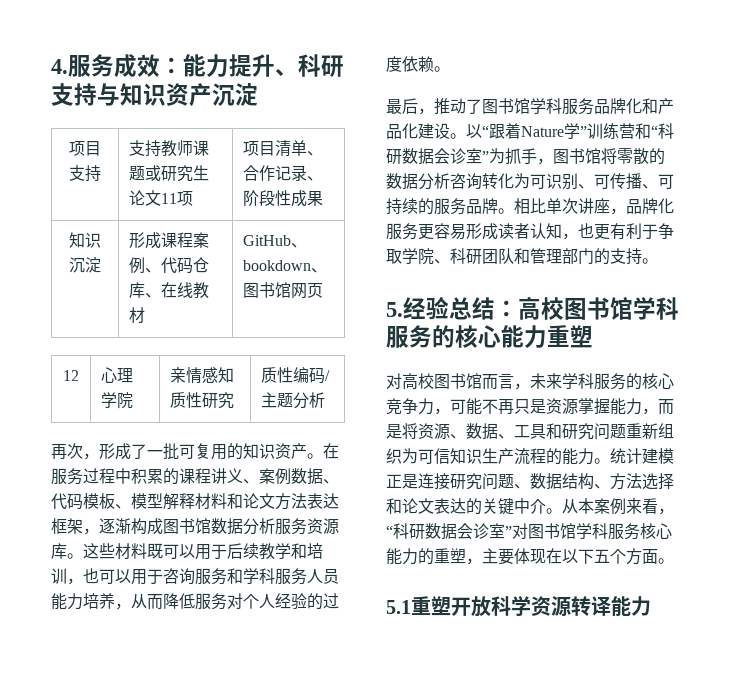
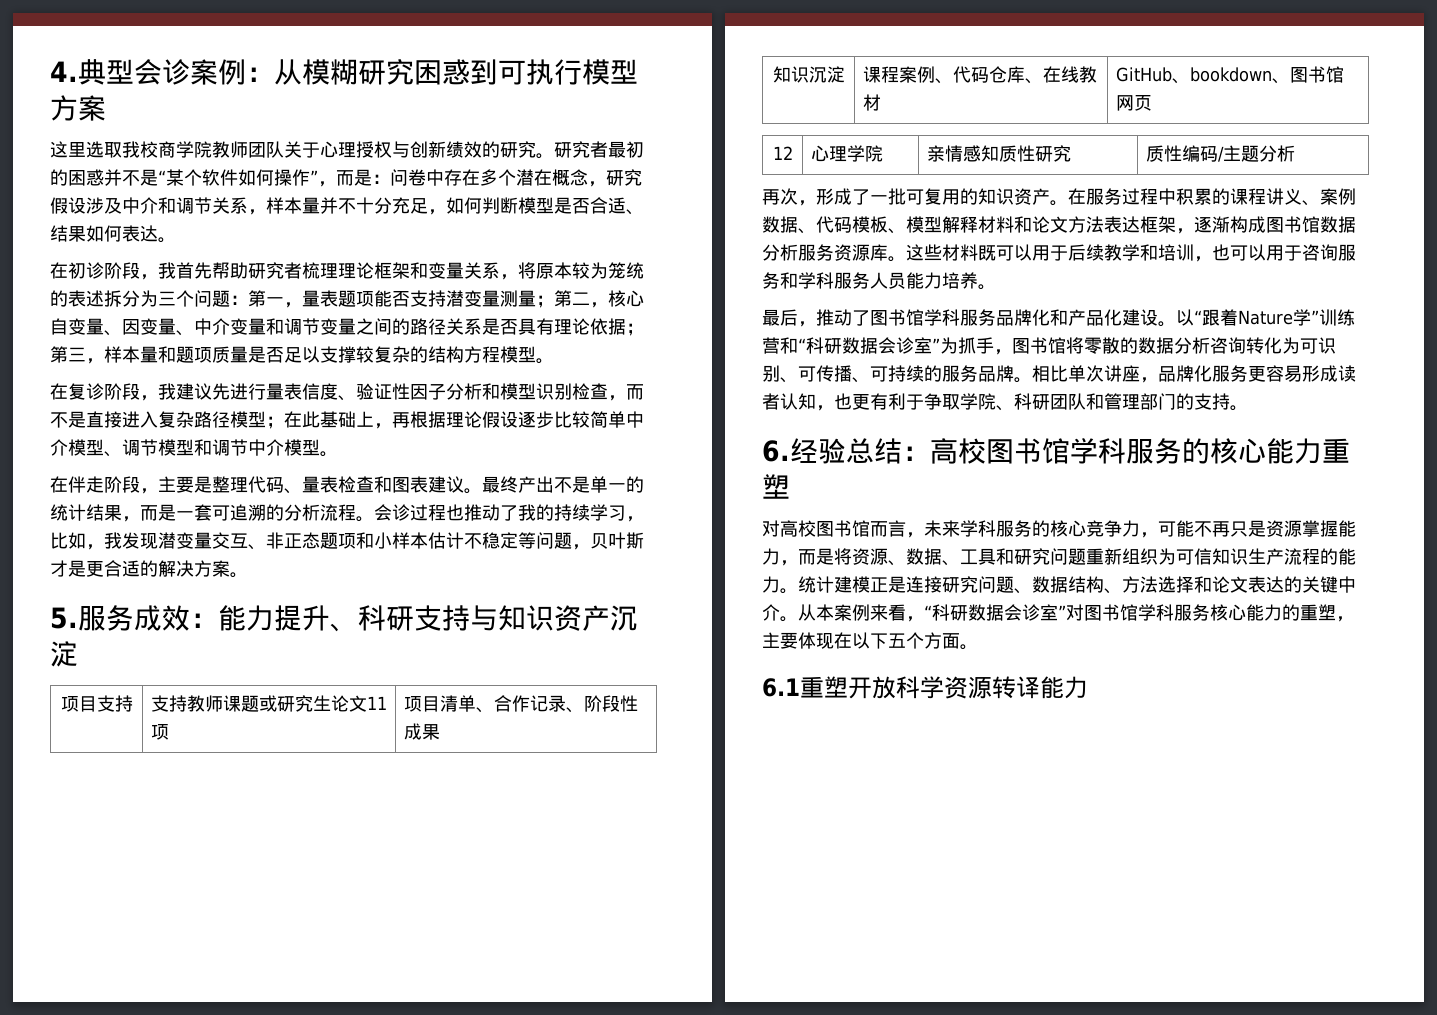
(68, 66) none -> [78,59,638,85] [50,95,106,121] [50,141,644,159] [50,169,642,187] [50,197,644,215] [50,225,176,243] [50,262,644,280] [50,290,644,308] [50,318,644,336] [50,346,554,364] [50,383,644,401] [50,411,644,429] [50,439,338,457] [50,476,644,494] [50,504,644,522] [50,532,644,550] [50,560,248,578] [50,607,78,629] 典型会诊案例：从模糊研究困惑到可执行模型方案 // 这里选取我校商学院教师团队关于心理授权与创新绩效的研究。研究者最初的困惑并不是“某个软件如何操作”，而是：问卷中存在多个潜在概念，研究假设涉及中介和调节关系，样本量并不十分充足，如何判断模型是否合适、结果如何表达。 // 在初诊阶段，我首先帮助研究者梳理理论框架和变量关系，将原本较为笼统的表述拆分为三个问题：第一，量表题项能否支持潜变量测量；第二，核心自变量、因变量、中介变量和调节变量之间的路径关系是否具有理论依据；第三，样本量和题项质量是否足以支撑较复杂的结构方程模型。 // 在复诊阶段，我建议先进行量表信度、验证性因子分析和模型识别检查，而不是直接进入复杂路径模型；在此基础上，再根据理论假设逐步比较简单中介模型、调节模型和调节中介模型。 // 在伴走阶段，主要是整理代码、量表检查和图表建议。最终产出不是单一的统计结果，而是一套可追溯的分析流程。会诊过程也推动了我的持续学习，比如，我发现潜变量交互、非正态题项和小样本估计不稳定等问题，贝叶斯才是更合适的解决方案。 // 5.
[129,232,162,249] 形成 -> (845, 74) none
[115,593,339,610] [386,56,434,72] ，从而降低服务对个人经验的过度依赖 -> (978, 280) none
[386,302,403,317] 5. -> [762,440,790,462] 6.
[386,600,411,614] 5.1 -> [762,678,800,697] 6.1

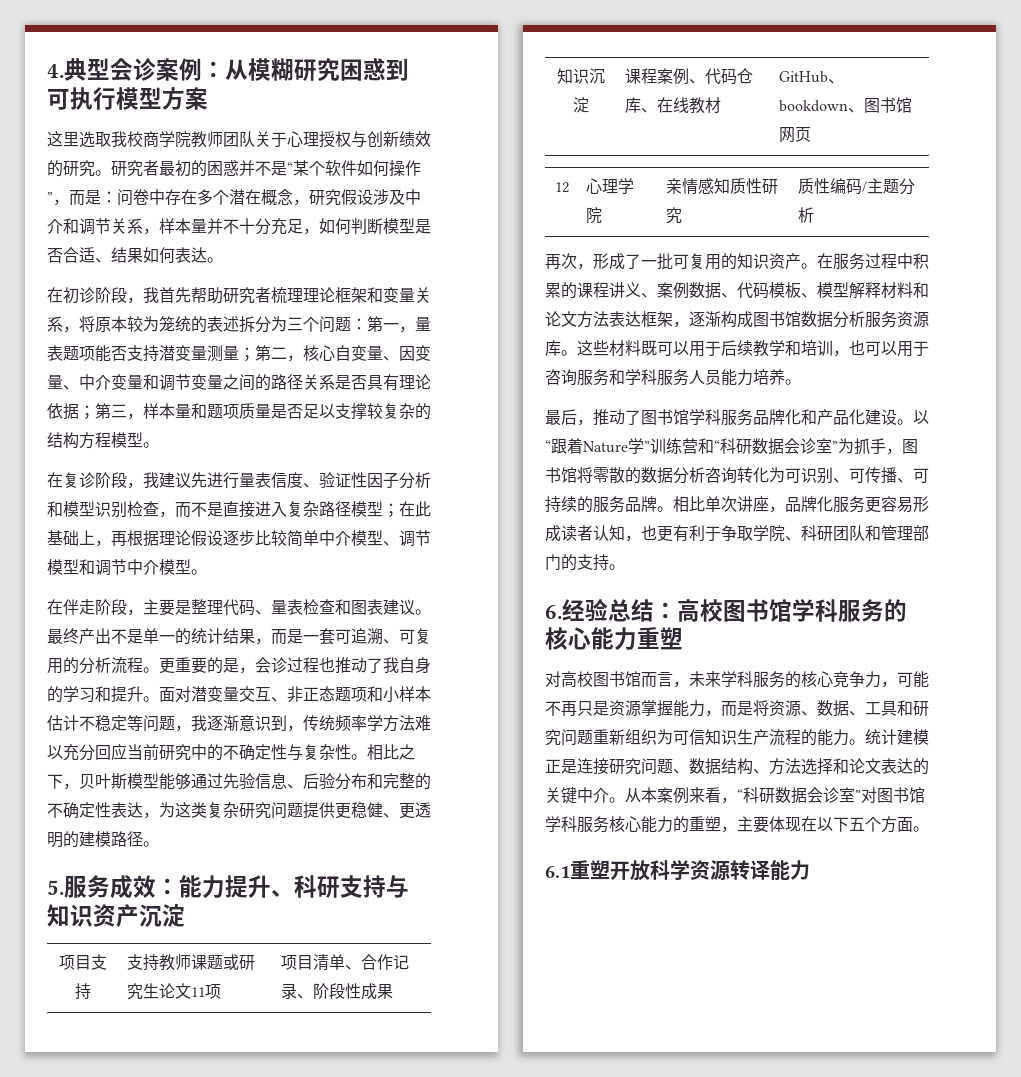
(266, 512) none -> [383,628,431,644] [47,658,63,674] 、可复用
(374, 519) none -> [159,657,255,674] 更重要的是，
[536,504,644,522] [50,532,158,550] 的持续学习，比如，我发现 -> [399,657,431,674] [47,686,191,703] 自身的学习和提升。面对
[590,532,644,549] [50,560,230,577] 贝叶斯才是更合适的解决方案 -> [191,715,431,732] [47,743,415,761] [47,773,431,790] [47,802,431,819] [47,831,143,848] 我逐渐意识到，传统频率学方法难以充分回应当前研究中的不确定性与复杂性。相比之下，贝叶斯模型能够通过先验信息、后验分布和完整的不确定性表达，为这类复杂研究问题提供更稳健、更透明的建模路径

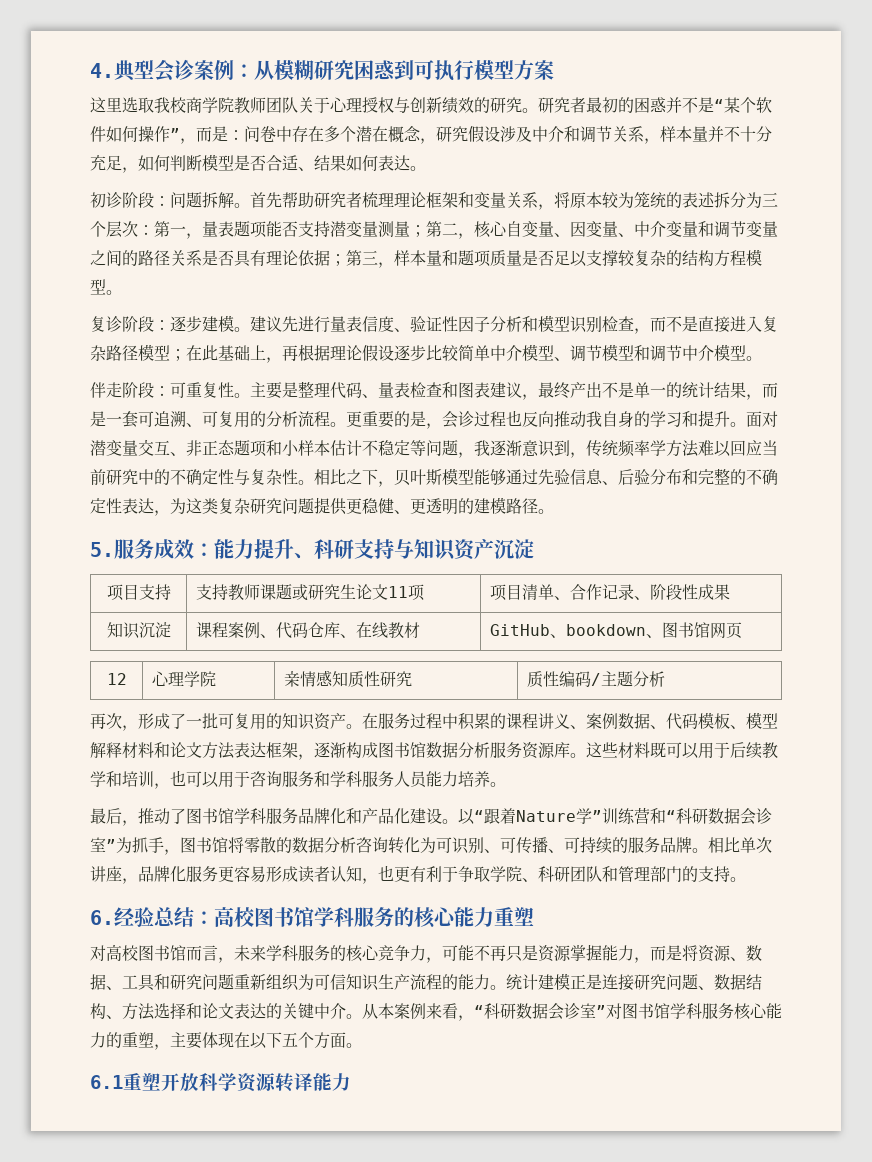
[47,287,63,303] 在 -> (426, 168) none
[127,287,159,304] ，我 -> [154,192,250,208] ：问题拆解。
[319,316,351,333] 问题 -> [106,221,138,238] 层次
[47,472,63,488] 在 -> (122, 292) none
[127,472,159,489] ，我 -> [154,315,250,332] ：逐步建模。
[47,599,63,615] 在 -> (762, 358) none
[127,609,143,616] ， -> [154,382,250,398] ：可重复性。
[415,609,431,615] 。 -> [522,394,538,400] ，
[335,657,383,674] 推动了 -> [522,411,586,428] 反向推动
[63,744,95,761] 充分 -> (731, 448) none

